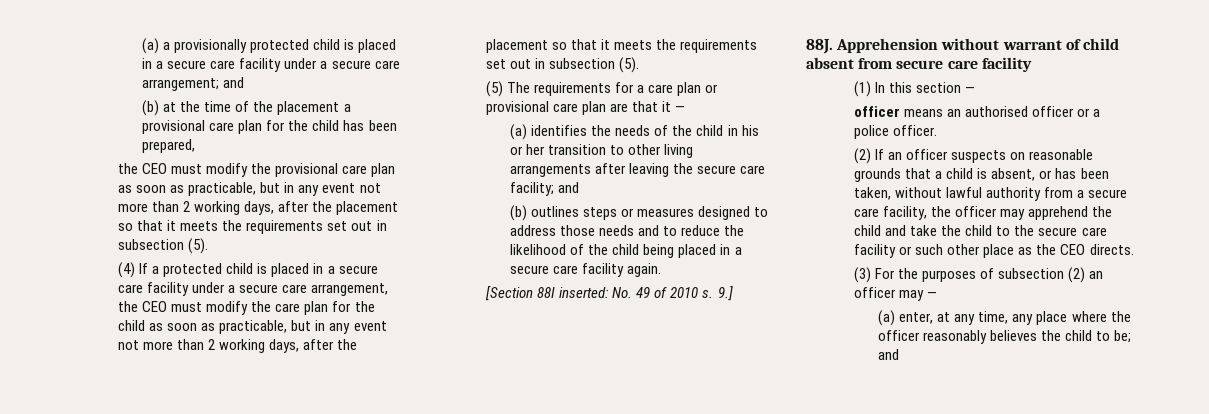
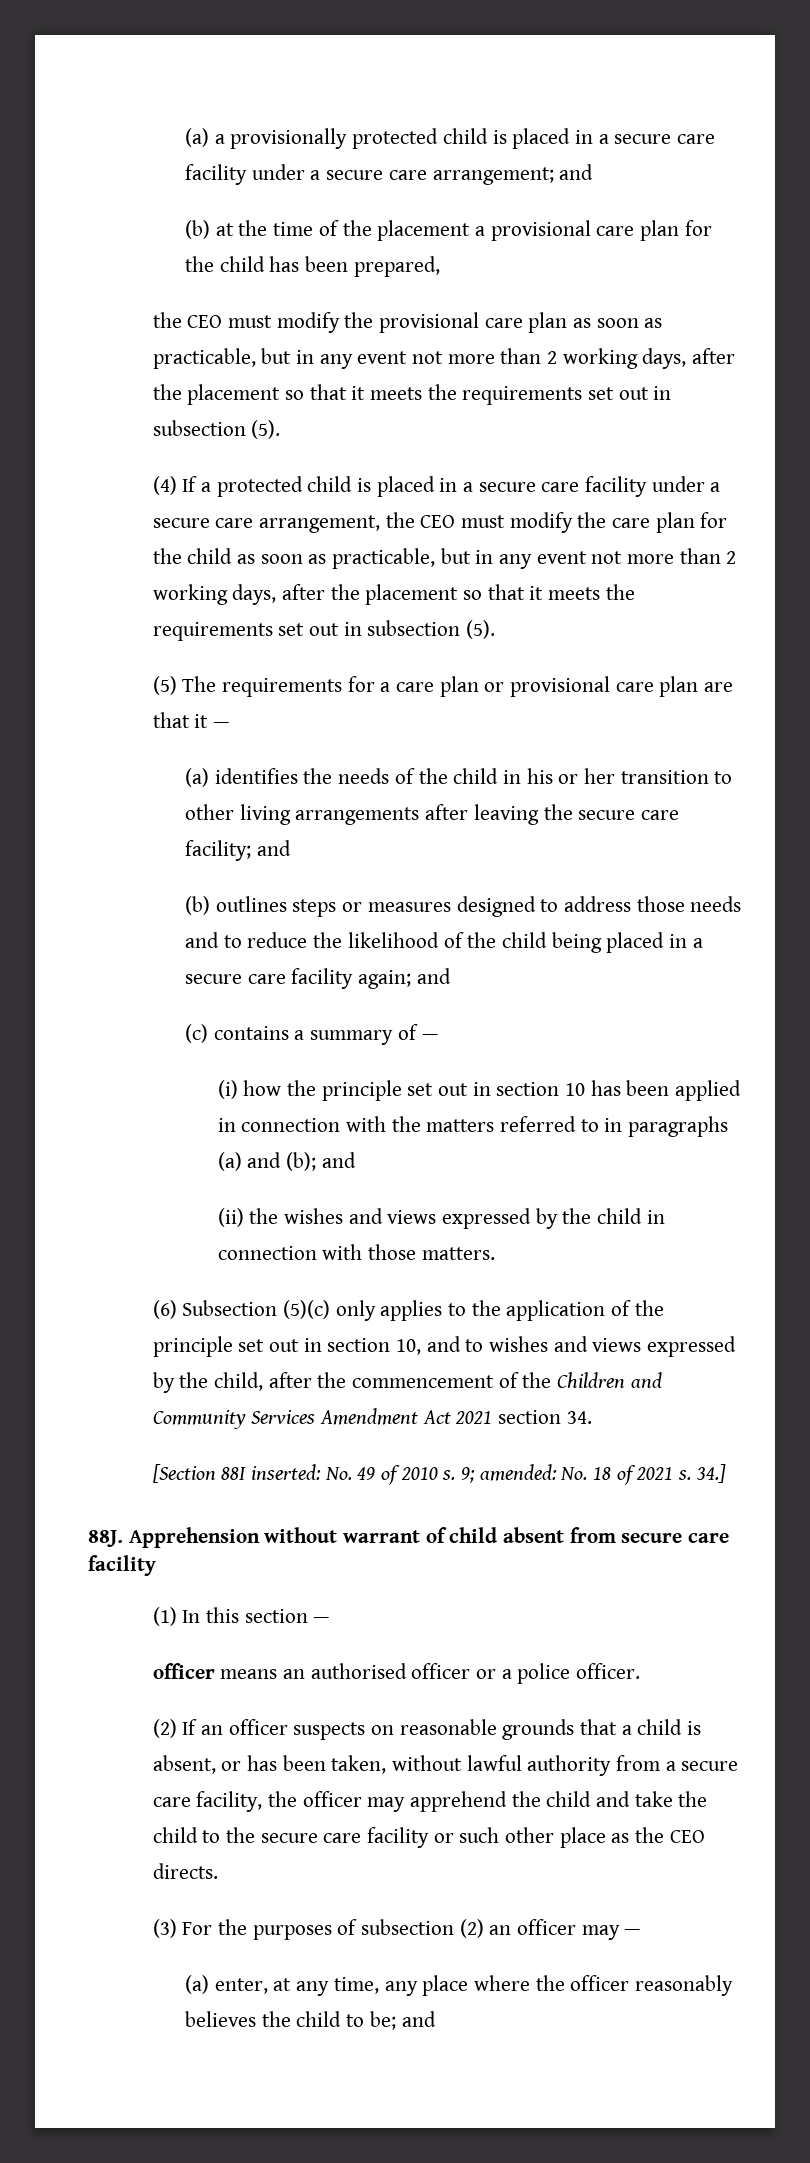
[627,263,662,277] again. -> [358,968,451,989] [185,1024,438,1045] [217,1080,741,1101] [217,1116,728,1137] [217,1152,356,1171] [217,1208,665,1229] [217,1244,495,1260] [152,1300,664,1321] [152,1336,737,1357] [152,1372,662,1393] [152,1408,592,1429] again; and // (c) contains a summary of — // (i) how the principle set out in section 10 has been applied in connection with the matters referred to in paragraphs (a) and (b); and // (ii) the wishes and views expressed by the child in connection with those matters. // (6) Subsection (5)(c) only applies to the application of the principle set out in section 10, and to wishes and views expressed by the child, after the commencement of the Children and Community Services Amendment Act 2021 section 34.
[717,286,733,301] 9.] -> [461,1464,726,1485] 9; amended: No. 18 of 2021 s. 34.]

